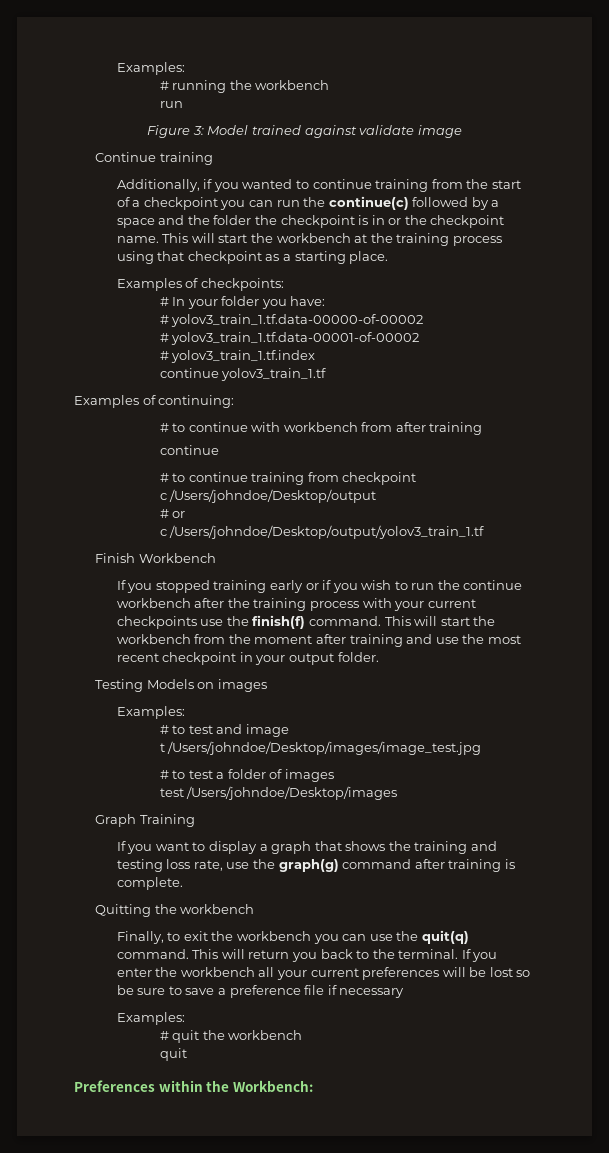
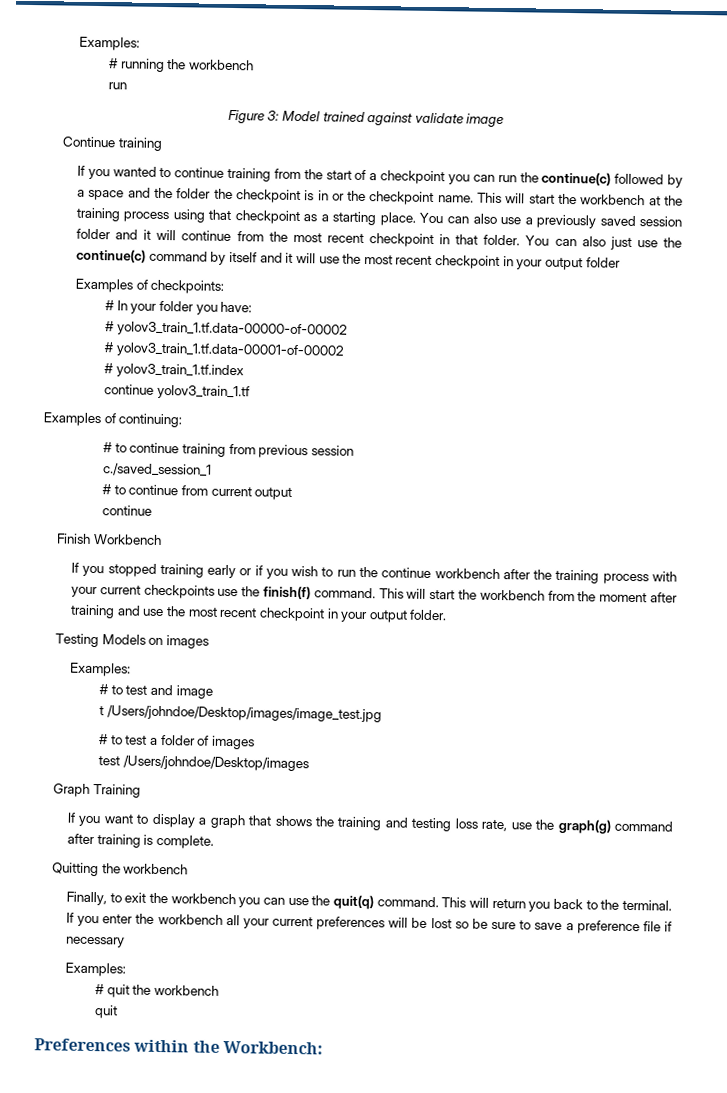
[116,179,213,192] Additionally, if -> [76,165,85,176] If
(389, 257) none -> [419,212,682,229] [75,228,682,250] [75,248,621,271] You can also use a previously saved session folder and it will continue from the most recent checkpoint in that folder. You can also just use the continue(c) command by itself and it will use the most recent checkpoint in your output folder
[251,422,483,435] [159,445,219,455] [159,472,417,485] [159,489,377,503] [159,509,186,518] [159,525,485,539] with workbench from after training // continue // # to continue training from checkpoint // c /Users/johndoe/Desktop/output // # or // c /Users/johndoe/Desktop/output/yolov3_train_1.tf -> [181,443,354,459] [102,463,212,477] [101,484,293,500] [101,505,152,516] training from previous session // c./saved_session_1 // # to continue from current output // continue

